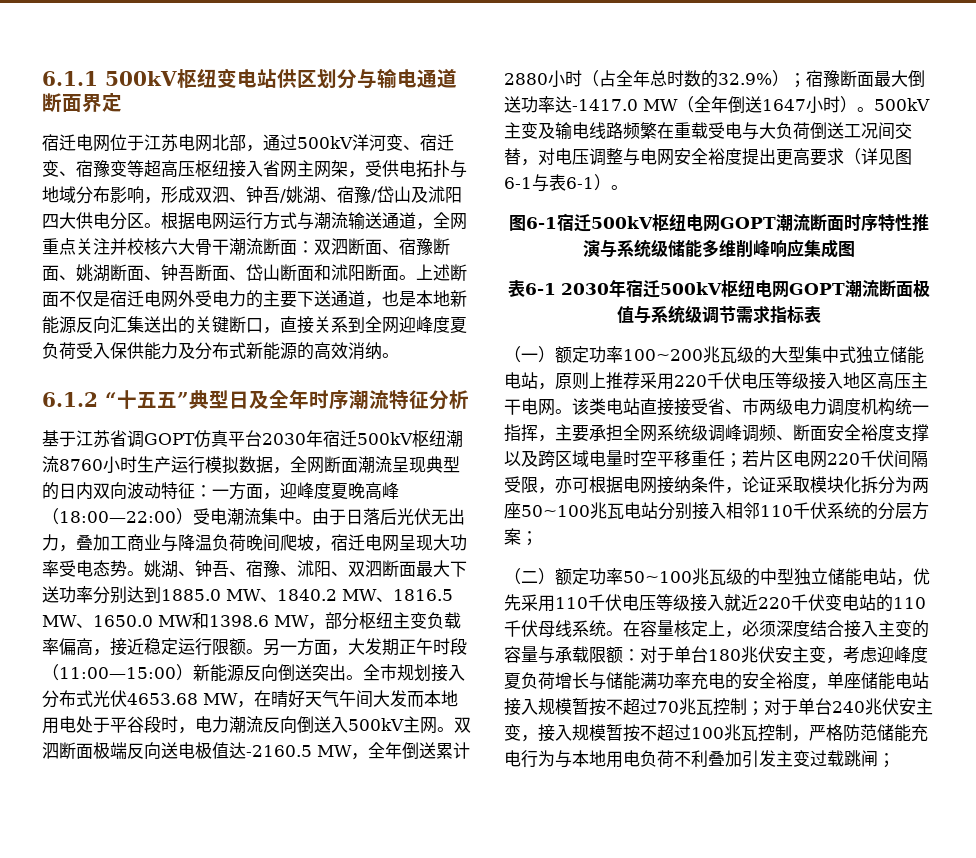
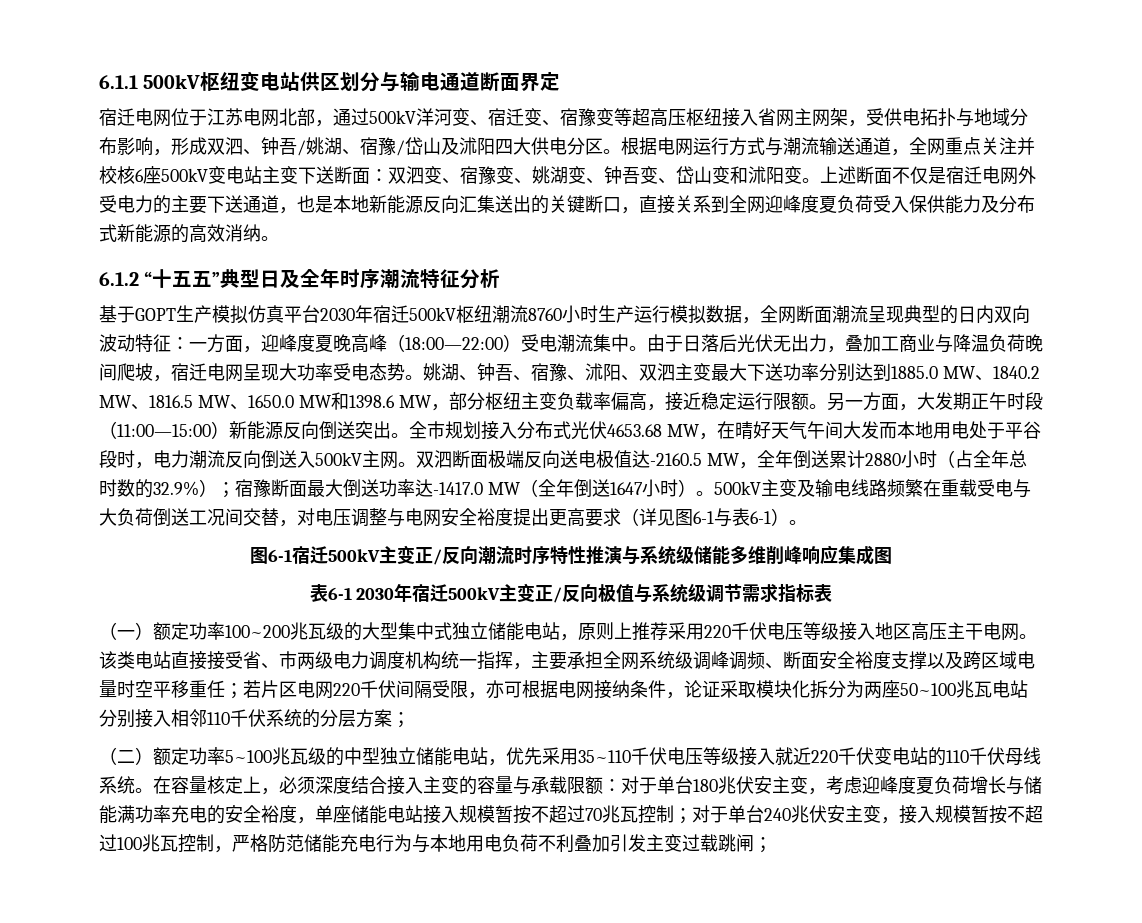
[161,238,450,256] [42,264,399,282] 六大骨干潮流断面：双泗断面、宿豫断面、姚湖断面、钟吾断面、岱山断面和沭阳断面 -> [135,166,802,184] 6座500kV变电站主变下送断面：双泗变、宿豫变、姚湖变、钟吾变、岱山变和沭阳变
[76,430,195,448] 江苏省调GOPT -> [135,305,248,324] GOPT生产模拟
[382,560,416,577] 断面 -> [675,363,711,381] 主变
[652,214,844,231] 枢纽电网GOPT潮流断面 -> [379,545,514,565] 主变正/反向潮流
[721,280,913,297] 枢纽电网GOPT潮流断面 -> [499,583,599,603] 主变正/反向
[623,571,692,583] 50~100 -> [225,750,272,763] 5~100
[555,597,588,609] 110 -> [578,750,631,763] 35~110

